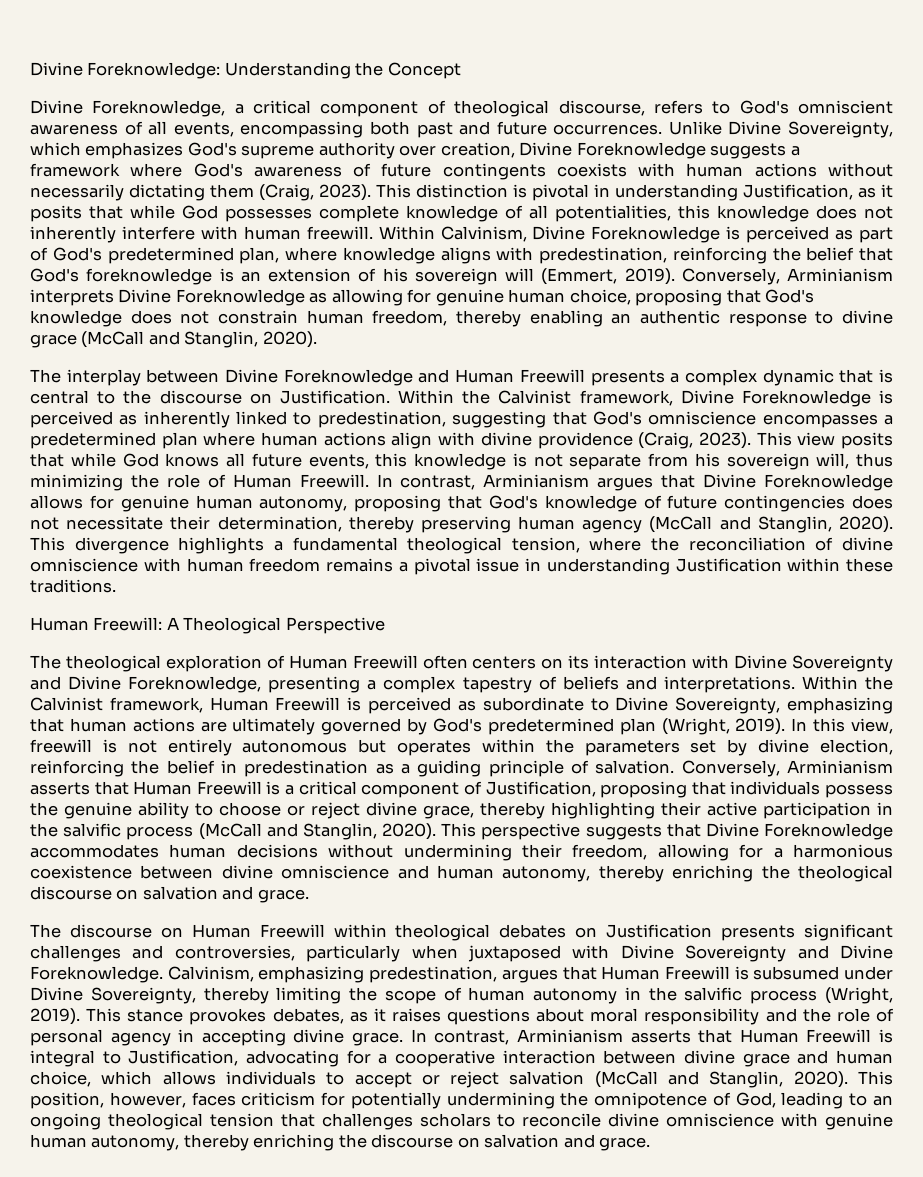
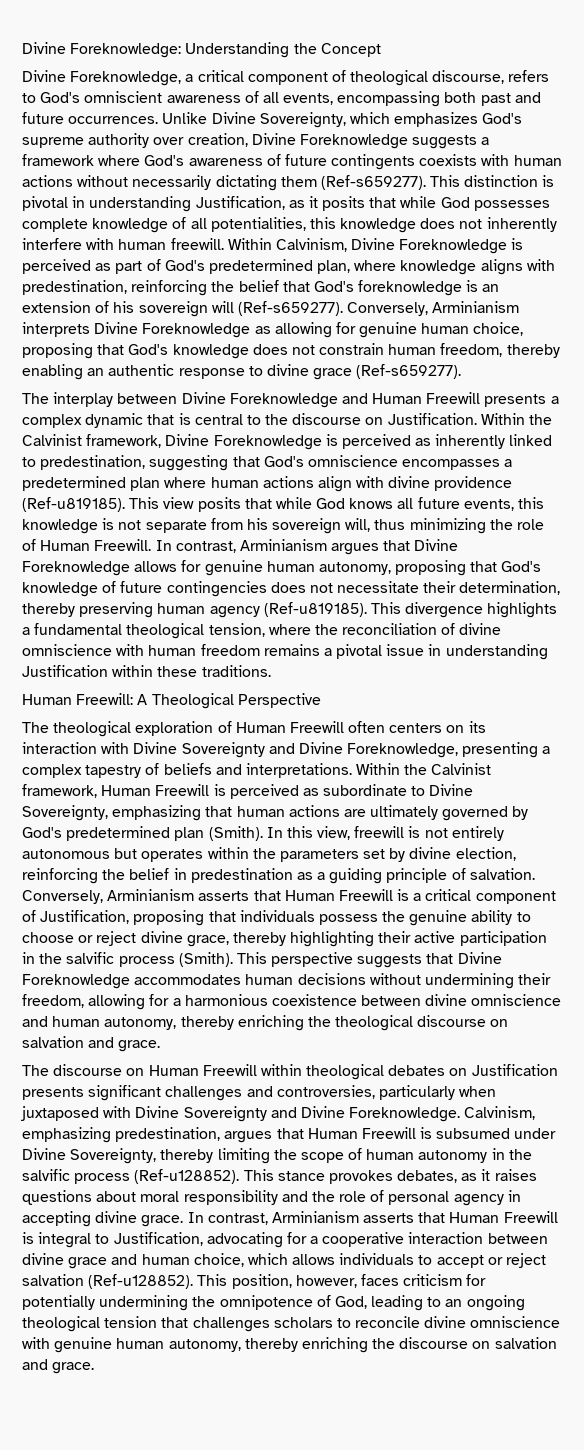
[259,184,371,201] (Craig, 2023). -> [320,175,426,190] (Ref-s659277).
[541,268,675,285] (Emmert, 2019). -> [237,301,343,316] (Ref-s659277).
[81,331,317,348] (McCall and Stanglin, 2020). -> [356,364,462,379] (Ref-s659277).
[638,432,751,449] (Craig, 2023). -> [22,497,125,512] (Ref-u819185).
[649,516,893,533] (McCall and Stanglin, 2020). -> [263,602,367,617] (Ref-u819185).
[661,718,786,735] (Wright, 2019). -> [208,826,263,841] (Smith).
[198,823,436,840] (McCall and Stanglin, 2020). -> [178,952,233,967] (Smith).
[824,987,893,1004] [30,1008,80,1025] (Wright, 2019). -> [134,1169,240,1184] (Ref-u128852).
[594,1071,848,1088] (McCall and Stanglin, 2020). -> [88,1274,194,1289] (Ref-u128852).

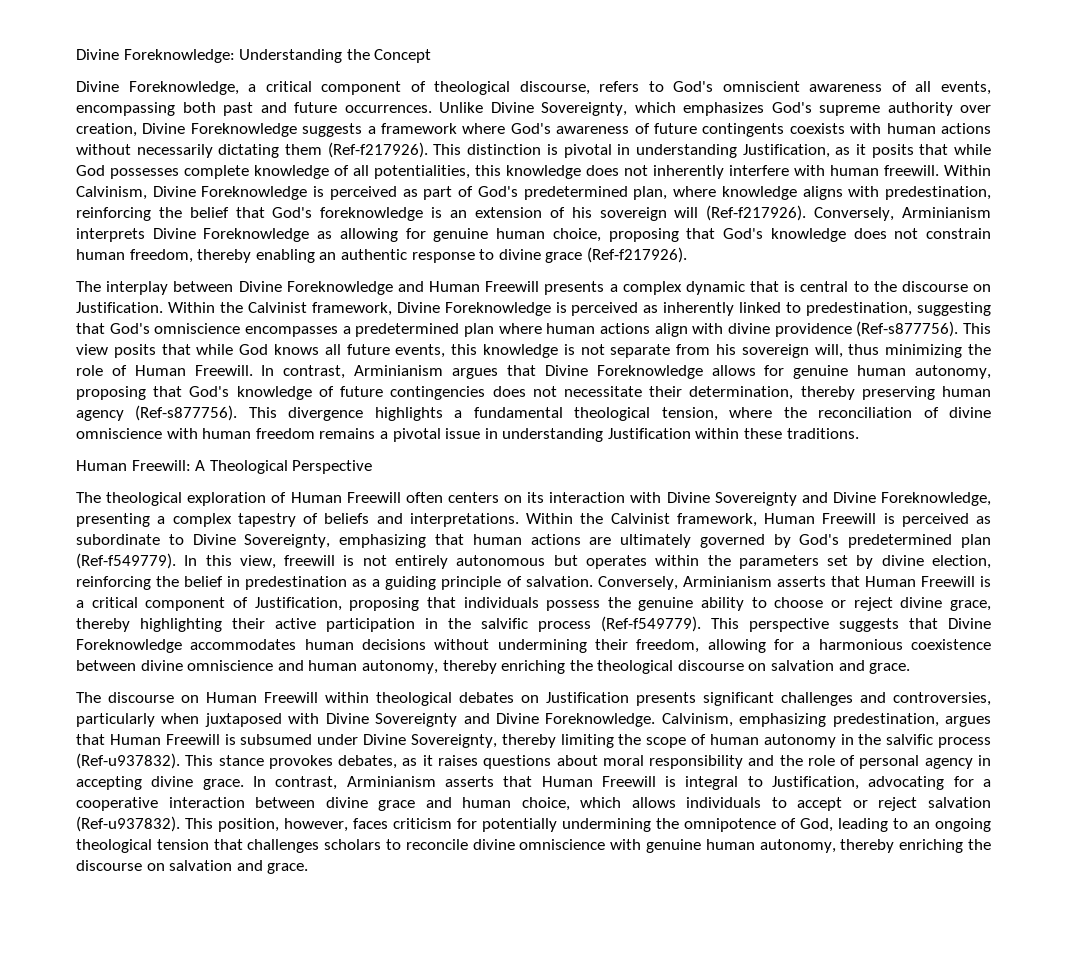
[320,175,426,190] (Ref-s659277). -> [327,142,428,158] (Ref-f217926).
[237,301,343,316] (Ref-s659277). -> [706,205,807,221] (Ref-f217926).
[356,364,462,379] (Ref-s659277). -> [586,247,687,263] (Ref-f217926).
[22,497,125,512] (Ref-u819185). -> [856,321,959,337] (Ref-s877756).
[263,602,367,617] (Ref-u819185). -> [135,405,238,421] (Ref-s877756).
[208,826,263,841] (Smith). -> [76,553,176,569] (Ref-f549779).
[178,952,233,967] (Smith). -> [601,616,701,632] (Ref-f549779).
[134,1169,240,1184] (Ref-u128852). -> [76,753,180,769] (Ref-u937832).
[88,1274,194,1289] (Ref-u128852). -> [76,816,180,832] (Ref-u937832).

